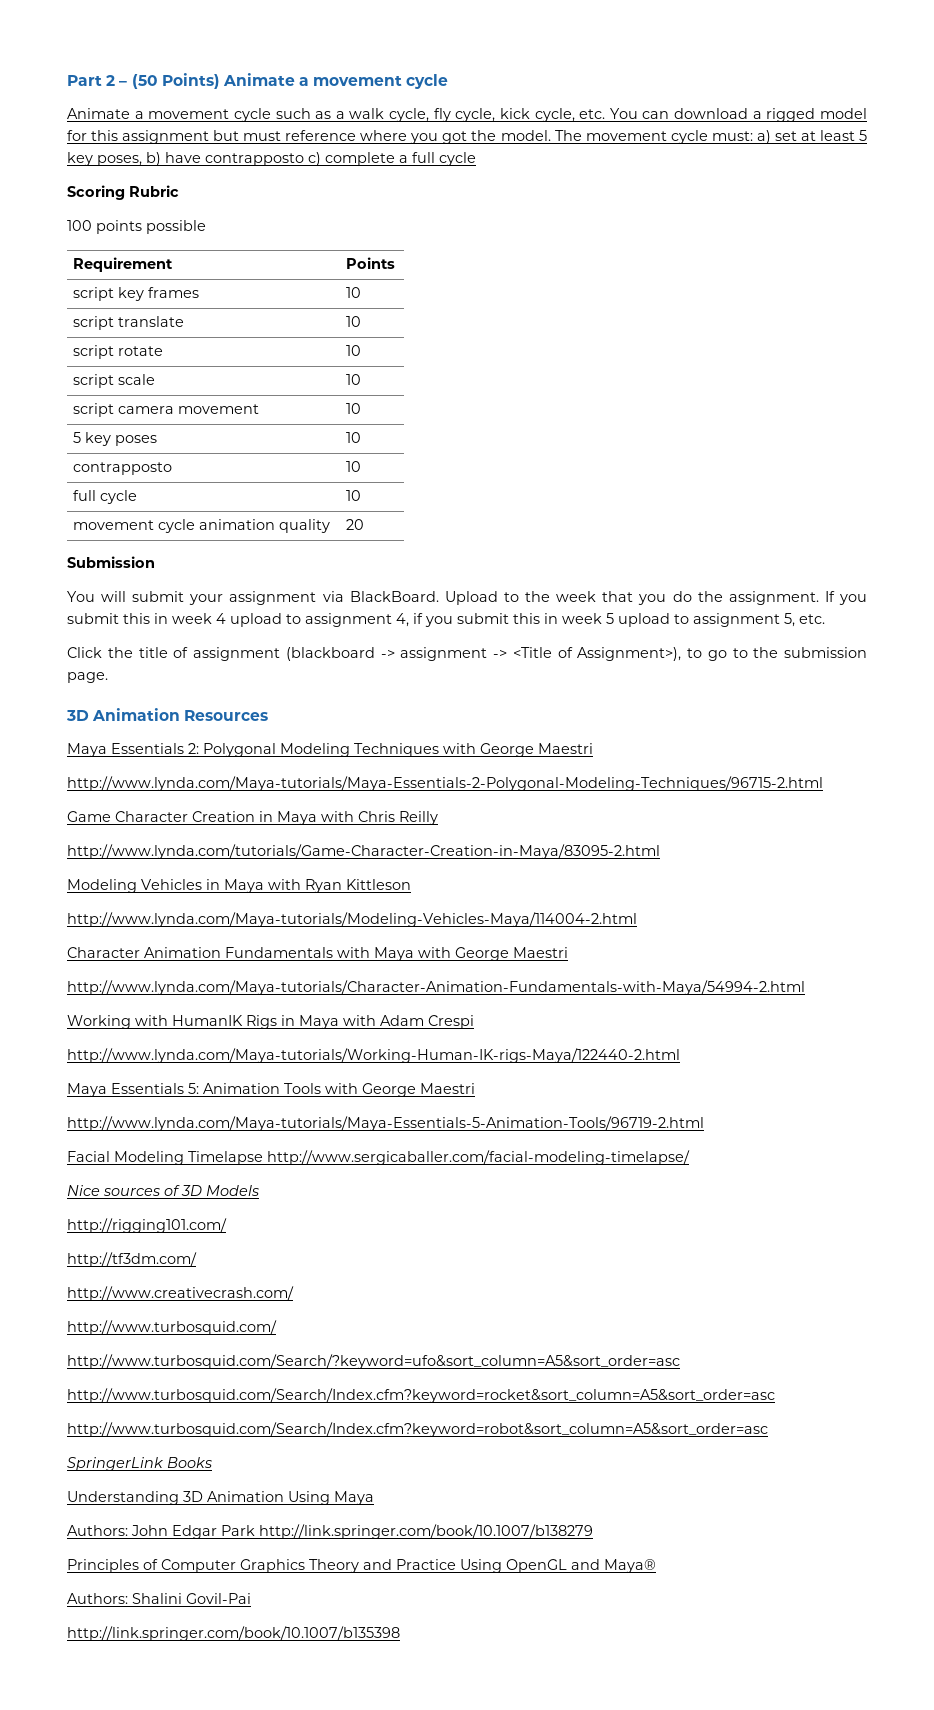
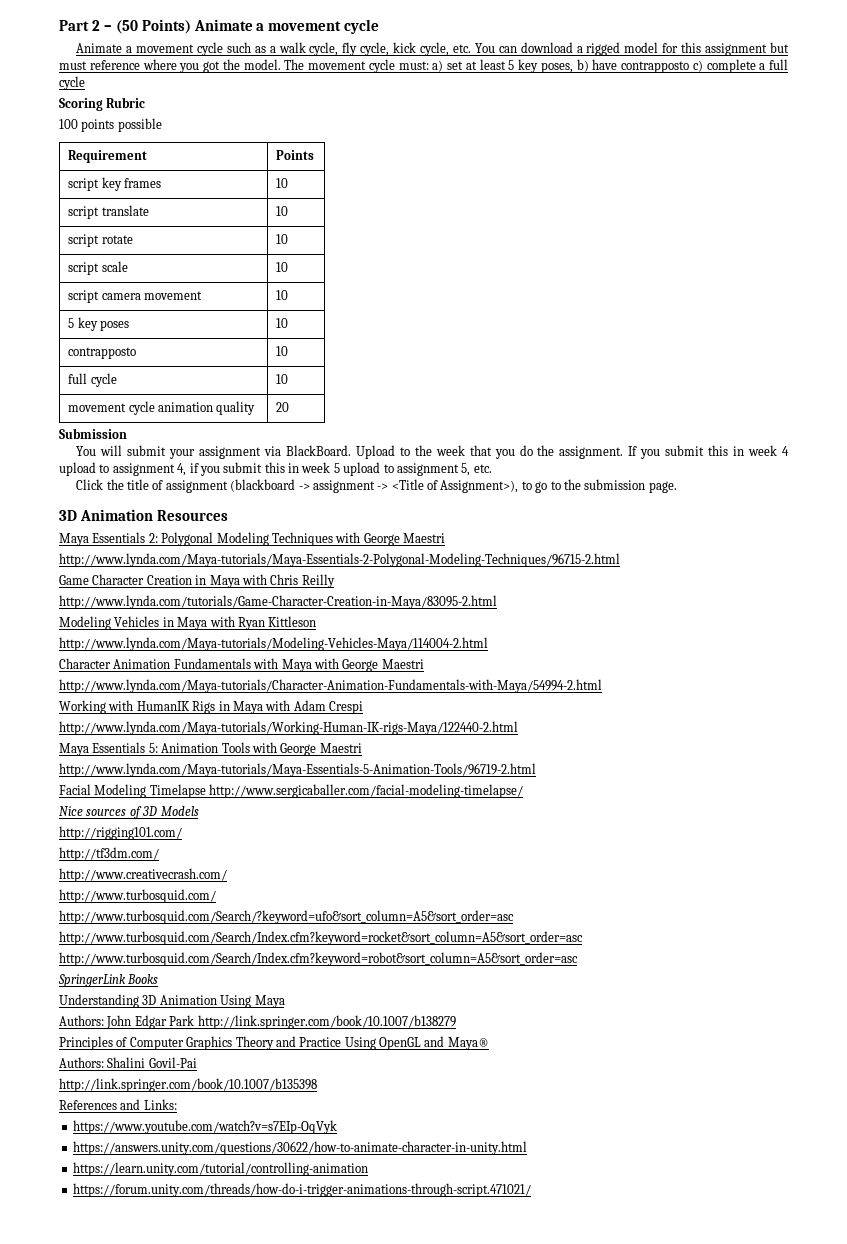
(400, 1633) none -> [59,1099,177,1110] [72,1120,337,1134] [72,1141,527,1155] [72,1162,368,1176] [72,1183,531,1197] // References and Links: // https://www.youtube.com/watch?v=s7EIp-OqVyk // https://answers.unity.com/questions/30622/how-to-animate-character-in-unity.html // https://learn.unity.com/tutorial/controlling-animation // https://forum.unity.com/threads/how-do-i-trigger-animations-through-script.471021/

